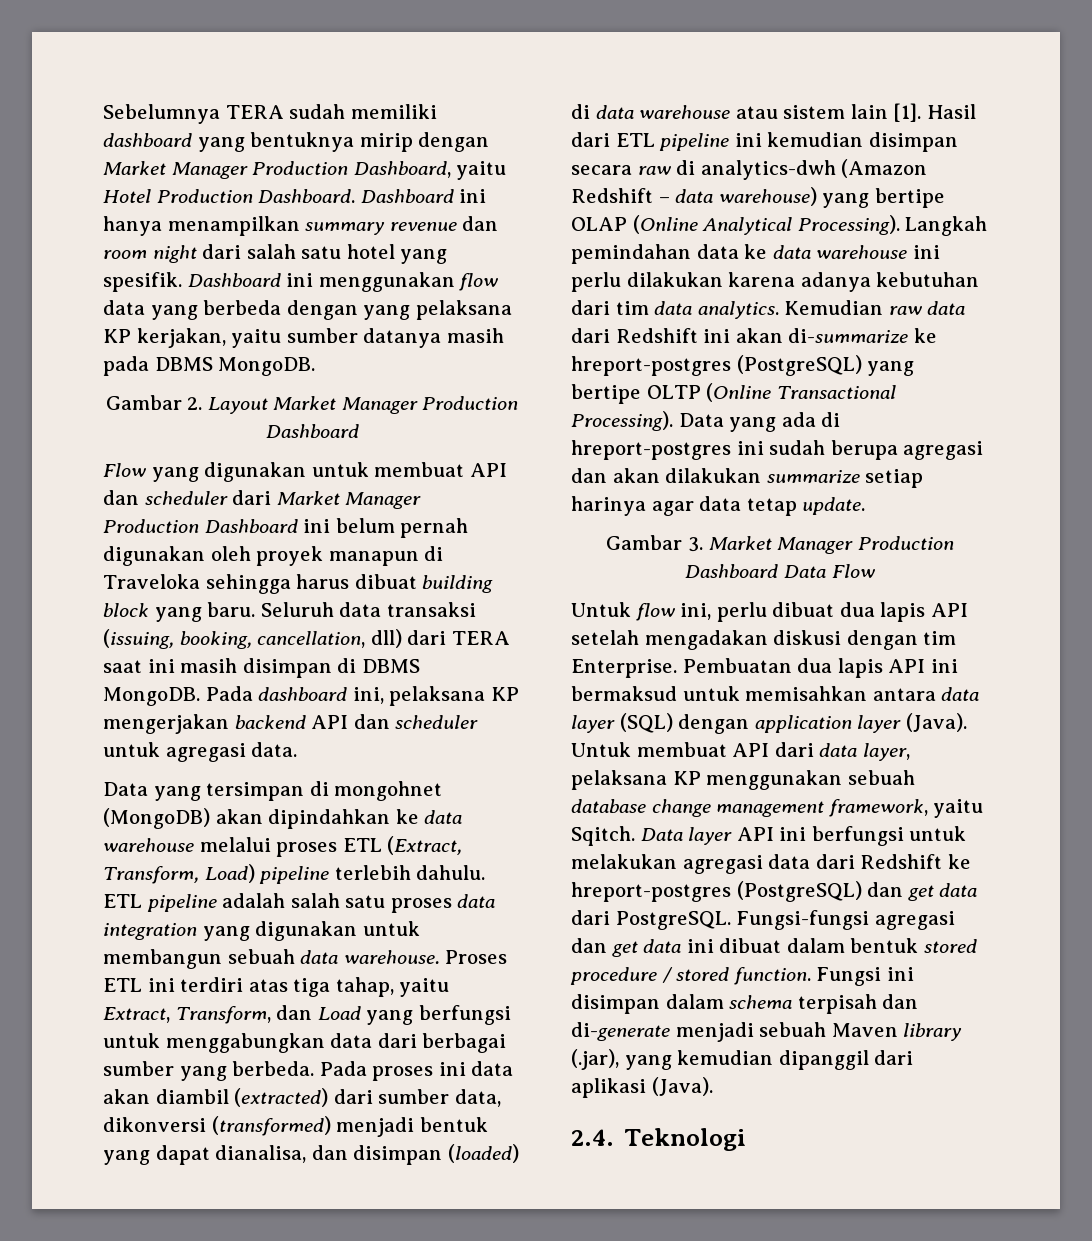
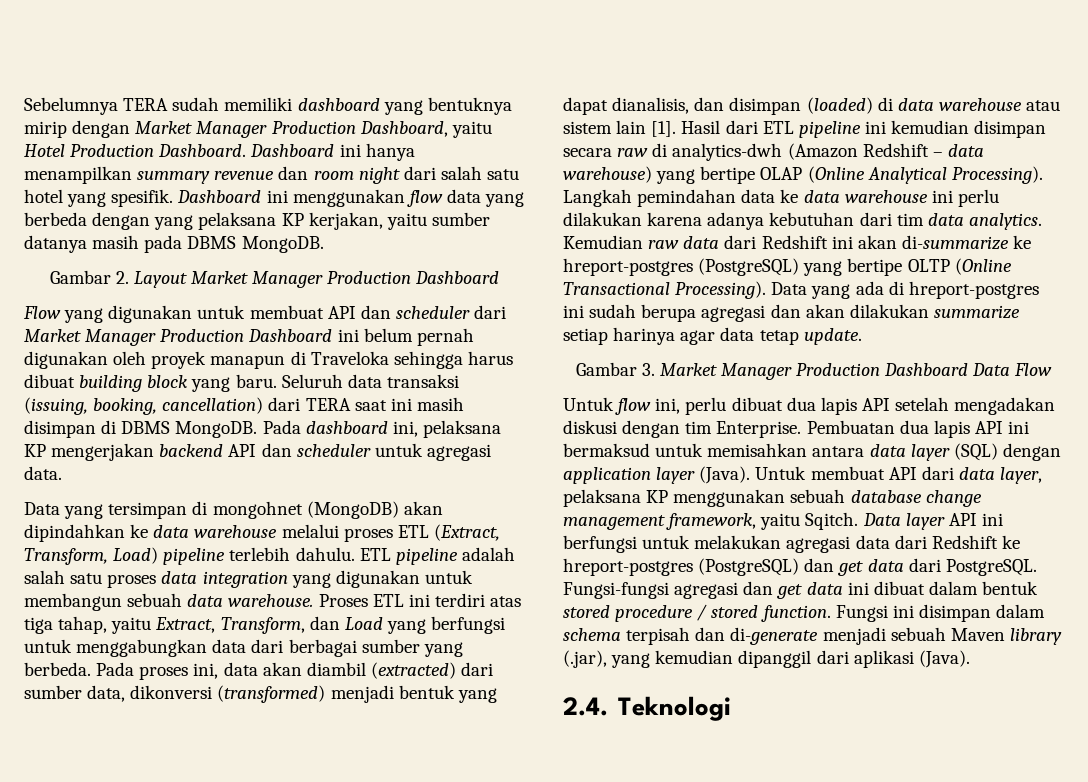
[257,629,402,648] cancellation, dll) -> [162,397,264,414] cancellation)
[438,1062,466,1076] ini -> [193,663,219,679] ini,
[215,1145,307,1163] dianalisa, -> [612,97,690,114] dianalisis,

